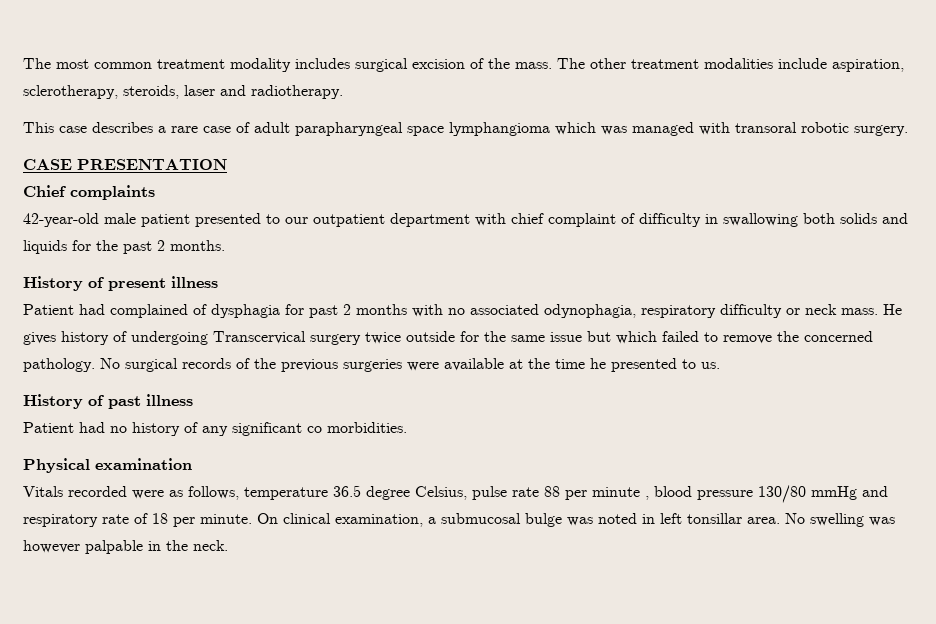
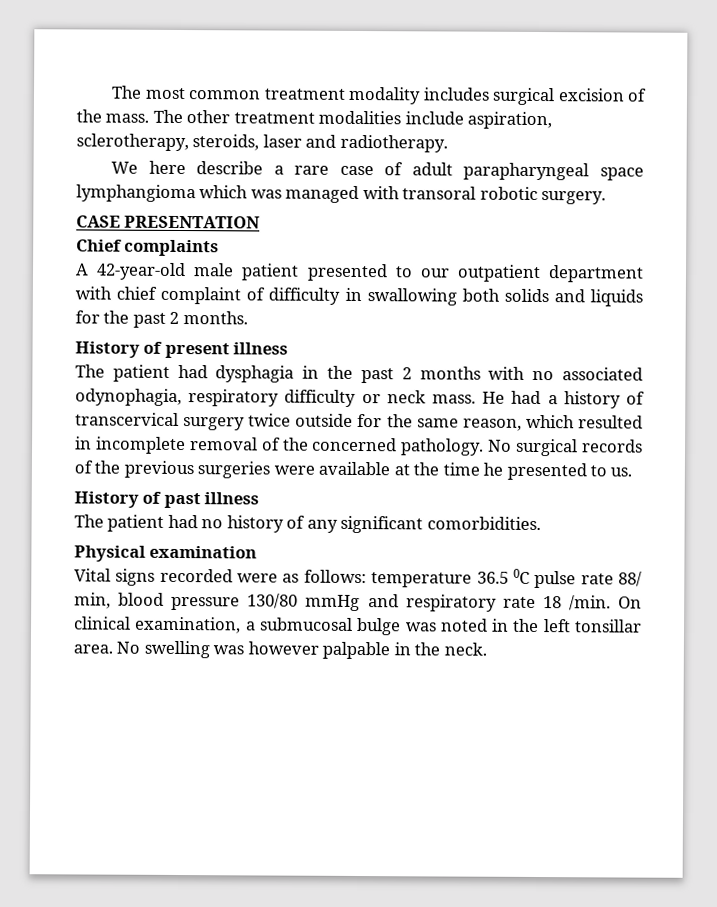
[23,122,153,133] This case describes -> [111,160,264,175] We here describe
(155, 192) none -> [75,263,89,276] A
[23,304,304,318] Patient had complained of dysphagia for -> [75,364,354,383] The patient had dysphagia in the
[23,331,306,345] gives history of undergoing Transcervical -> [511,390,645,409] [75,412,179,426] had a history of transcervical
[550,331,772,344] issue but which failed to remove -> [462,414,643,431] [75,436,281,455] reason, which resulted in incomplete removal of
[23,422,74,433] Patient -> [74,514,165,532] The patient
[307,422,407,433] co morbidities. -> [426,516,541,531] comorbidities.
[23,486,63,497] Vitals -> [74,568,156,586] Vital signs
[188,486,239,500] follows, -> [303,569,367,584] follows:
[366,486,649,500] degree Celsius, pulse rate 88 per minute , -> [512,568,643,589] [74,592,111,609] 0C pulse rate 88/ min,
[134,513,252,527] of 18 per minute. -> [542,595,611,611] 18 /min.
(655, 519) none -> [513,618,540,633] the

